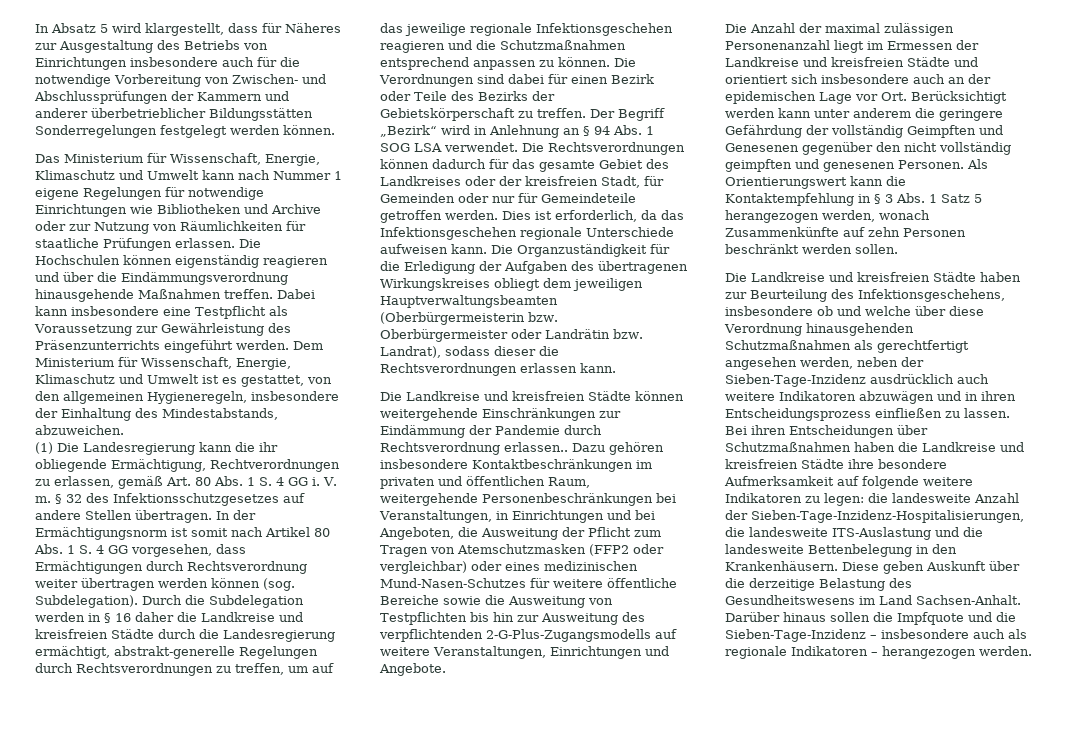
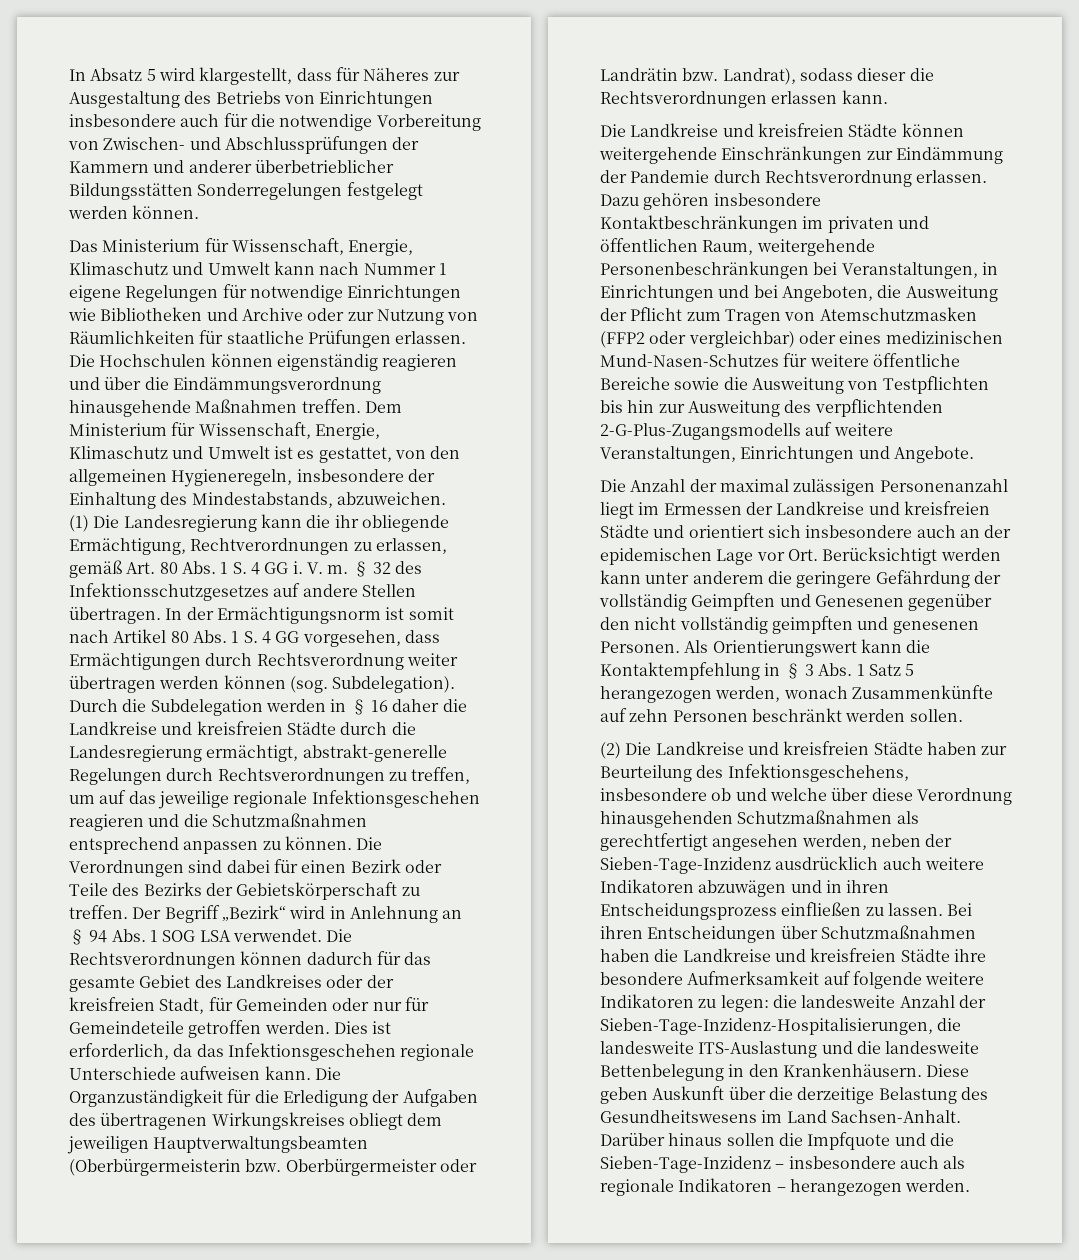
[277,289,315,299] [35,306,288,319] [34,323,291,336] [35,340,289,353] Dabei kann insbesondere eine Testpflicht als Voraussetzung zur Gewährleistung des Präsenzunterrichts eingeführt werden. -> (361, 406) none
[504,442,568,452] erlassen.. -> [916,170,988,183] erlassen.
(898, 249) none -> [600,742,621,759] (2)

